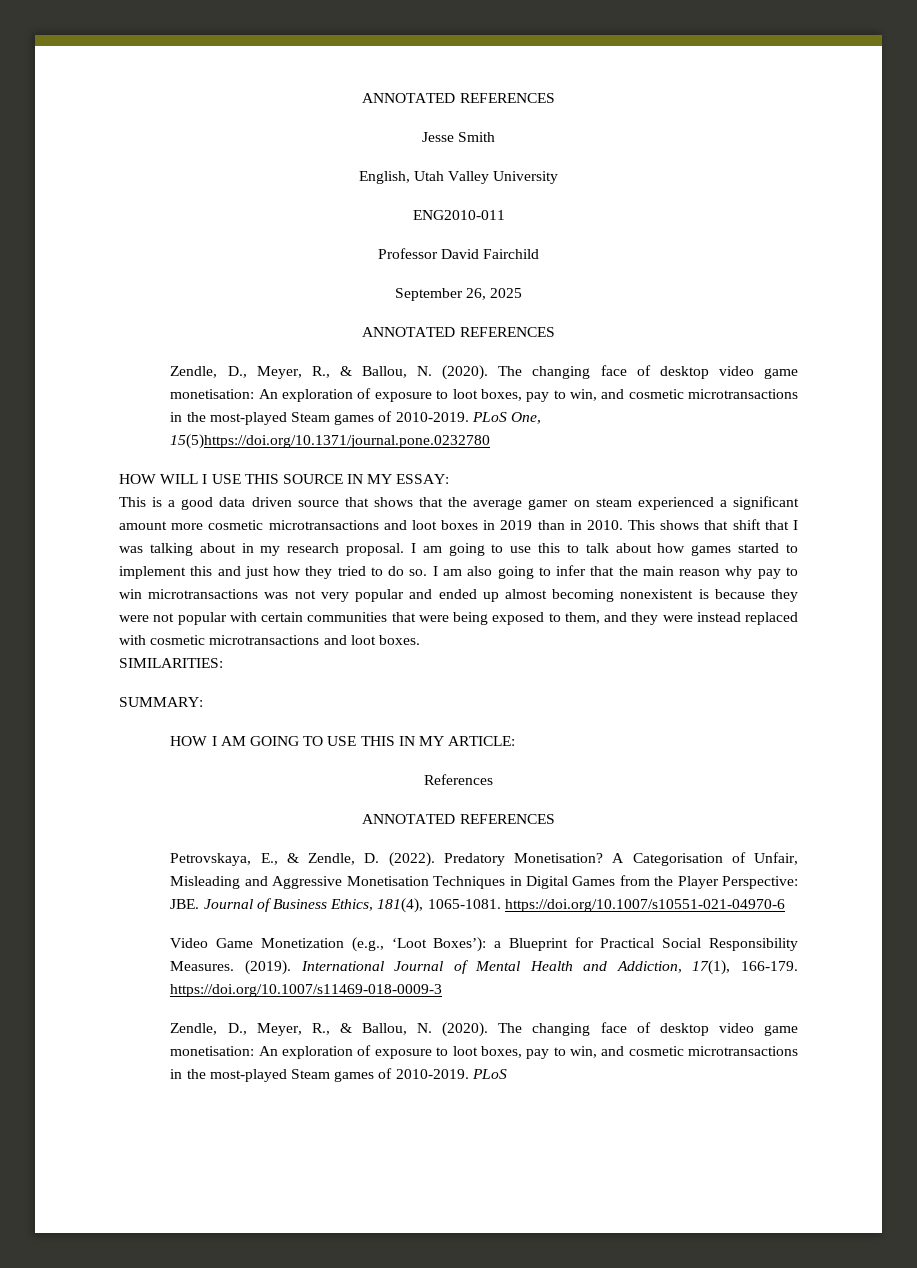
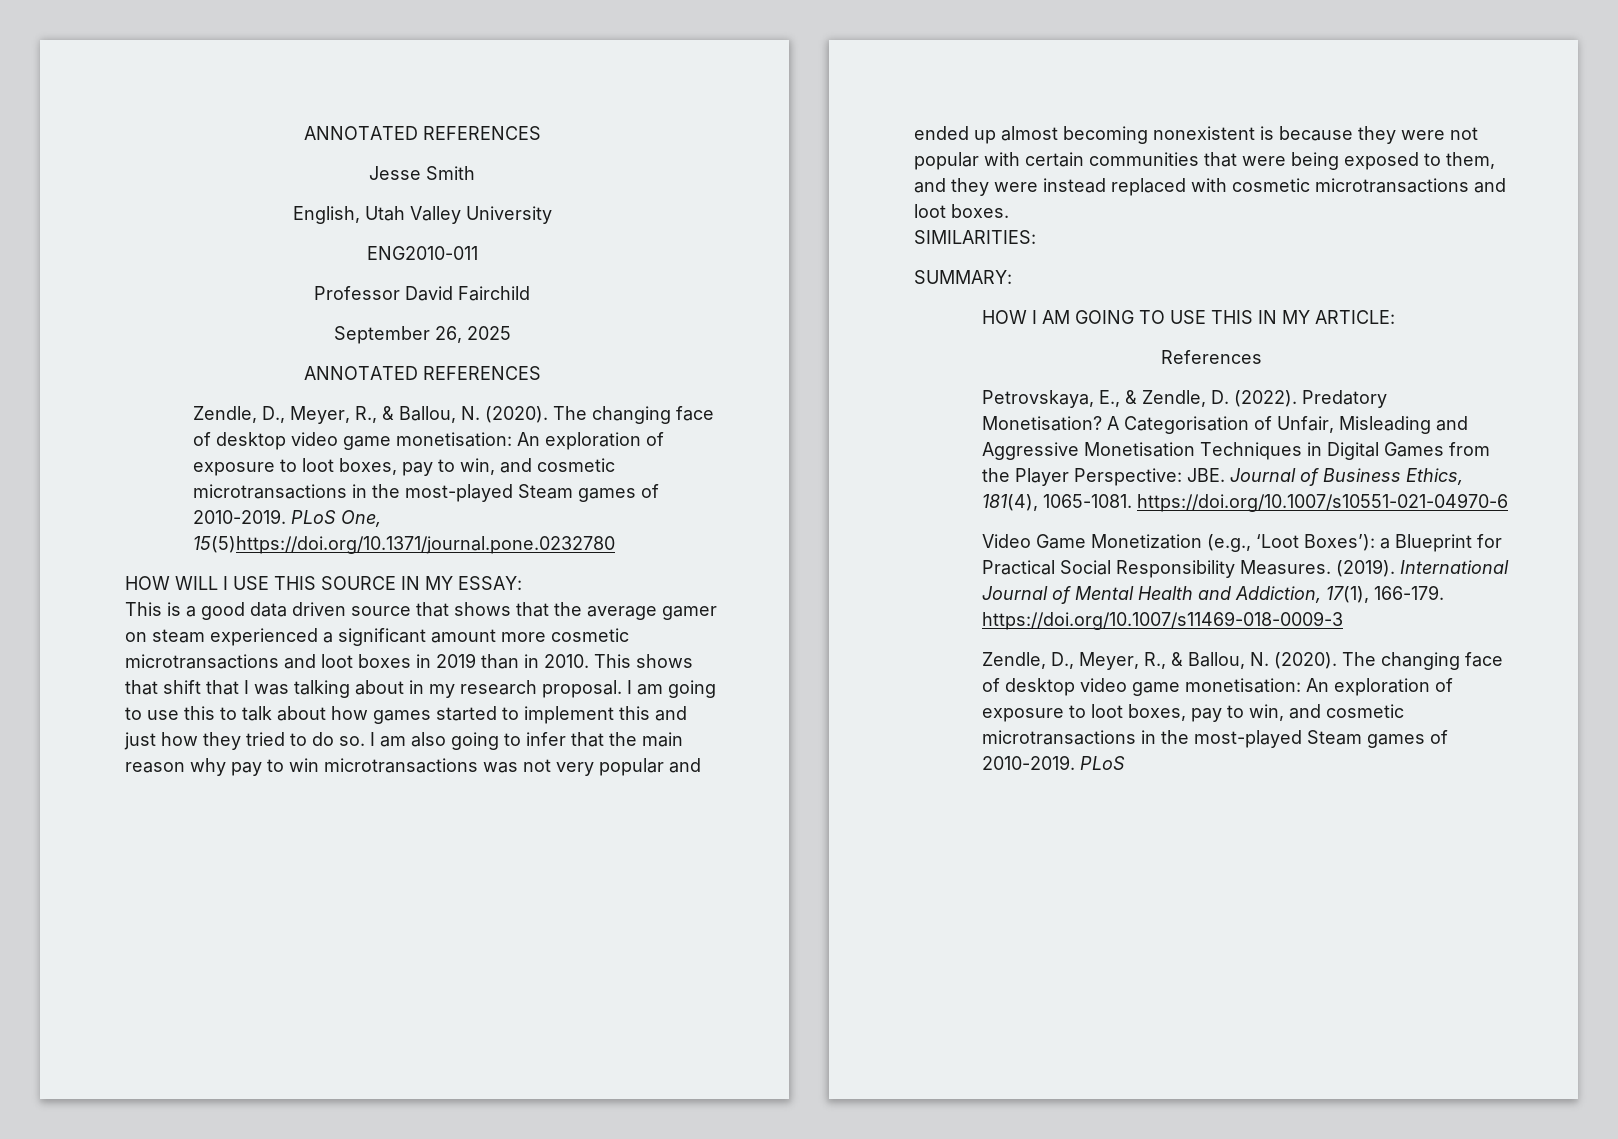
[362,814,555,824] // ANNOTATED REFERENCES -> (1262, 357) none

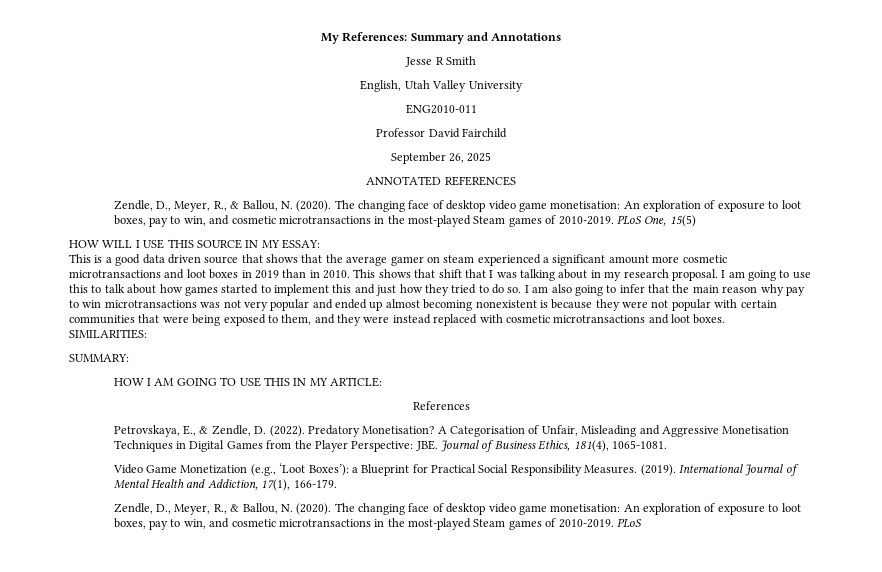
[303,126,541,140] ANNOTATED REFERENCES -> [320,32,562,44] My References: Summary and Annotations
(421, 173) none -> [435,57,444,65] R
[192,536,615,554] 15(5)https://doi.org/10.1371/journal.pone.0232780 -> [669,215,696,227] 15(5)
[1136,493,1508,512] https://doi.org/10.1007/s10551-021-04970-6 -> (667, 444) none
[981,611,1343,630] https://doi.org/10.1007/s11469-018-0009-3 -> (337, 483) none

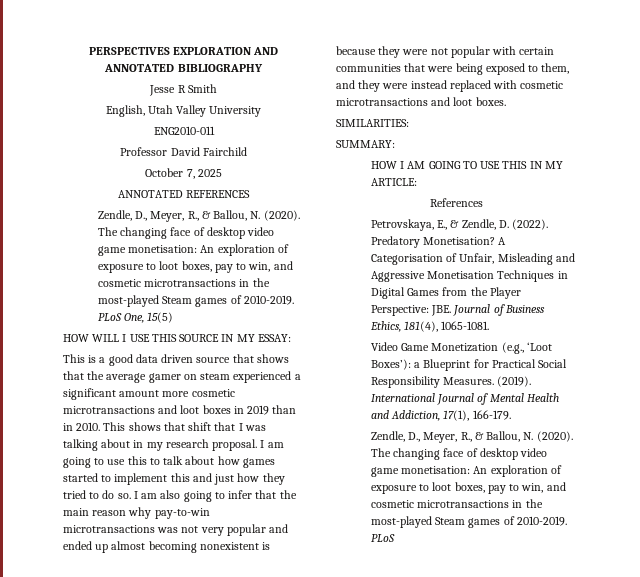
[320,32,562,44] My References: Summary and Annotations -> [88,47,279,55] [104,64,263,72] PERSPECTIVES EXPLORATION AND ANNOTATED BIBLIOGRAPHY
[390,152,464,164] September 26, -> [145,168,195,179] October 7,
[785,286,805,296] [69,300,102,308] pay to win -> [154,508,210,519] pay-to-win

